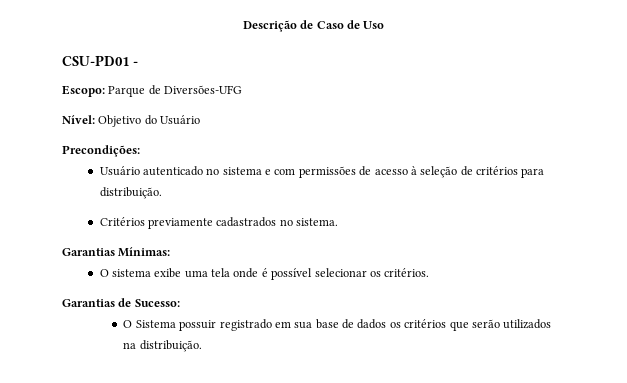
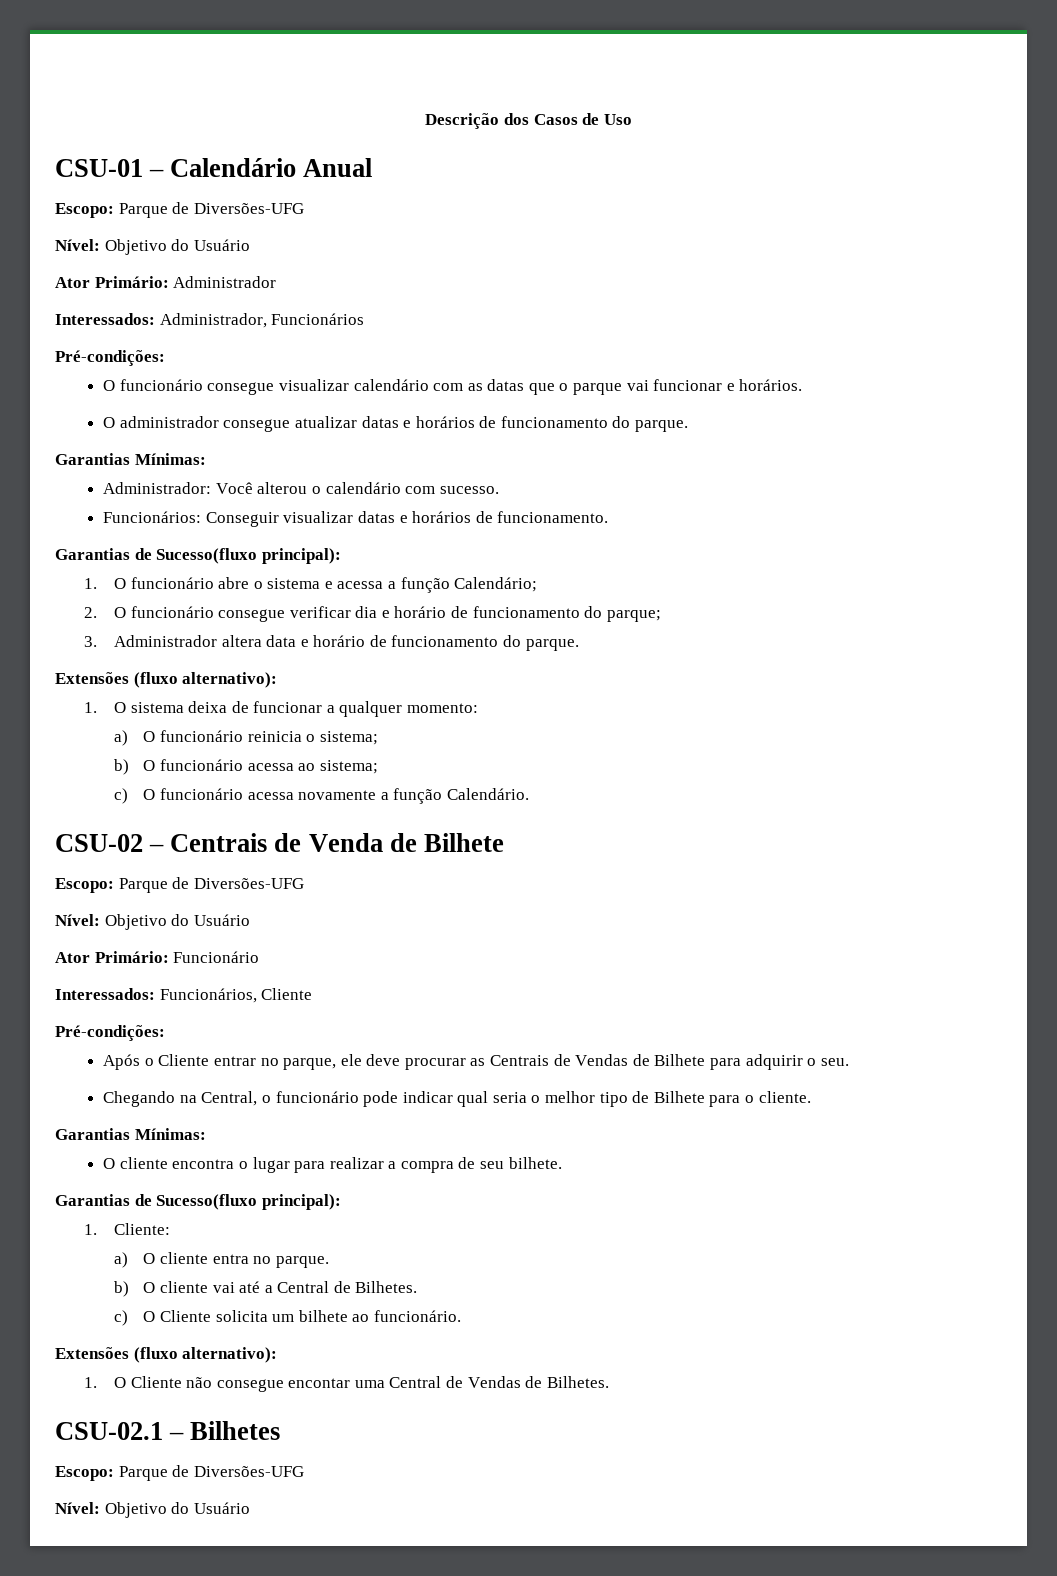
[300,20,344,29] de Caso -> [503,113,578,125] dos Casos
[62,55,138,66] [62,85,243,97] [62,115,201,127] [62,145,140,157] [99,166,545,178] [99,187,162,199] [99,217,339,229] [62,247,171,257] [99,268,430,280] [62,298,180,307] [123,319,552,331] [123,340,202,352] CSU-PD01 - // Escopo: Parque de Diversões-UFG // Nível: Objetivo do Usuário // Precondições: // Usuário autenticado no sistema e com permissões de acesso à seleção de critérios para distribuição. // Critérios previamente cadastrados no sistema. // Garantias Mínimas: // O sistema exibe uma tela onde é possível selecionar os critérios. // Garantias de Sucesso: // O Sistema possuir registrado em sua base de dados os critérios que serão utilizados na distribuição. -> [55,158,373,177] [55,202,304,218] [55,239,250,255] [55,276,277,288] [55,313,365,328] [55,350,165,366] [103,379,803,395] [103,416,689,432] [55,453,206,465] [103,482,499,494] [103,511,609,527] [55,548,341,564] [84,577,538,593] [84,606,661,622] [84,635,579,651] [55,672,278,688] [84,701,479,717] [113,730,378,746] [113,759,378,775] [113,788,529,804] [55,833,504,852] [55,877,304,893] [55,914,250,930] [55,951,260,963] [55,988,313,1003] [55,1025,165,1041] [103,1054,849,1070] [103,1091,811,1107] [55,1128,206,1140] [103,1157,562,1173] [55,1194,341,1210] [84,1223,170,1235] [113,1252,329,1268] [113,1281,418,1297] [113,1310,461,1326] [55,1347,278,1363] [84,1376,609,1392] [55,1421,281,1440] [55,1465,304,1481] [55,1502,250,1518] CSU-01 – Calendário Anual // Escopo: Parque de Diversões-UFG // Nível: Objetivo do Usuário // Ator Primário: Administrador // Interessados: Administrador, Funcionários // Pré-condições: // O funcionário consegue visualizar calendário com as datas que o parque vai funcionar e horários. // O administrador consegue atualizar datas e horários de funcionamento do parque. // Garantias Mínimas: // Administrador: Você alterou o calendário com sucesso. // Funcionários: Conseguir visualizar datas e horários de funcionamento. // Garantias de Sucesso(fluxo principal): // 1. O funcionário abre o sistema e acessa a função Calendário; // 2. O funcionário consegue verificar dia e horário de funcionamento do parque; // 3. Administrador altera data e horário de funcionamento do parque. // Extensões (fluxo alternativo): // 1. O sistema deixa de funcionar a qualquer momento: // a) O funcionário reinicia o sistema; // b) O funcionário acessa ao sistema; // c) O funcionário acessa novamente a função Calendário. // CSU-02 – Centrais de Venda de Bilhete // Escopo: Parque de Diversões-UFG // Nível: Objetivo do Usuário // Ator Primário: Funcionário // Interessados: Funcionários, Cliente // Pré-condições: // Após o Cliente entrar no parque, ele deve procurar as Centrais de Vendas de Bilhete para adquirir o seu. // Chegando na Central, o funcionário pode indicar qual seria o melhor tipo de Bilhete para o cliente. // Garantias Mínimas: // O cliente encontra o lugar para realizar a compra de seu bilhete. // Garantias de Sucesso(fluxo principal): // 1. Cliente: // a) O cliente entra no parque. // b) O cliente vai até a Central de Bilhetes. // c) O Cliente solicita um bilhete ao funcionário. // Extensões (fluxo alternativo): // 1. O Cliente não consegue encontar uma Central de Vendas de Bilhetes. // CSU-02.1 – Bilhetes // Escopo: Parque de Diversões-UFG // Nível: Objetivo do Usuário

